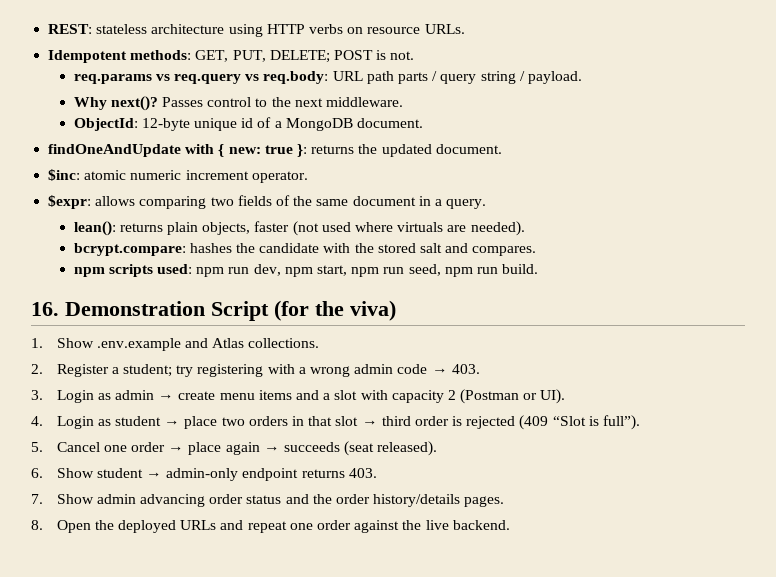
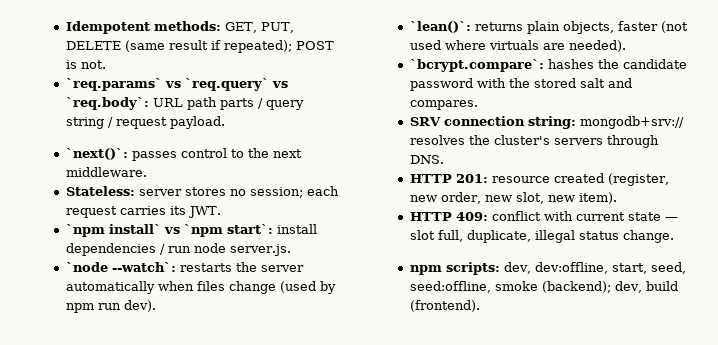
[48,24,465,37] [48,50,415,63] [73,71,329,84] REST: stateless architecture using HTTP verbs on resource URLs. // Idempotent methods: GET, PUT, DELETE; POST is not. // req.params vs req.query vs req.body: -> [65,21,294,34] [65,40,334,53] [65,60,106,69] [65,78,288,91] [65,97,149,110] Idempotent methods: GET, PUT, DELETE (same result if repeated); POST is not. // `req.params` vs `req.query` vs `req.body`:
(525, 76) none -> [115,117,167,129] request
[73,96,204,111] Why next()? Passes -> [65,148,177,161] `next()`: passes
[73,117,423,131] [48,144,502,157] [48,169,308,183] [48,195,487,209] [73,221,116,236] ObjectId: 12-byte unique id of a MongoDB document. // findOneAndUpdate with { new: true }: returns the updated document. // $inc: atomic numeric increment operator. // $expr: allows comparing two fields of the same document in a query. // lean(): -> [65,186,339,198] [65,206,221,218] [65,224,317,237] [65,243,291,256] [65,262,304,272] [65,281,336,294] [65,300,156,313] [409,21,471,33] Stateless: server stores no session; each request carries its JWT. // `npm install` vs `npm start`: install dependencies / run node server.js. // `node --watch`: restarts the server automatically when files change (used by npm run dev). // `lean()`:
[73,243,186,256] bcrypt.compare: -> [409,59,544,72] `bcrypt.compare`:
(320, 248) none -> [409,78,473,91] password
[73,264,539,277] [31,300,396,321] [31,338,320,351] [31,364,480,377] [31,389,566,404] [31,415,640,430] [31,441,438,456] [31,468,377,481] [31,494,505,507] [31,520,510,533] npm scripts used: npm run dev, npm start, npm run seed, npm run build. // 16. Demonstration Script (for the viva) // 1. Show .env.example and Atlas collections. // 2. Register a student; try registering with a wrong admin code → 403. // 3. Login as admin → create menu items and a slot with capacity 2 (Postman or UI). // 4. Login as student → place two orders in that slot → third order is rejected (409 “Slot is full”). // 5. Cancel one order → place again → succeeds (seat released). // 6. Show student → admin-only endpoint returns 403. // 7. Show admin advancing order status and the order history/details pages. // 8. Open the deployed URLs and repeat one order against the live backend. -> [409,116,684,129] [409,135,659,148] [409,155,444,164] [409,173,669,186] [409,192,617,204] [409,211,678,221] [409,230,674,243] [409,262,686,275] [409,281,678,293] [409,300,480,312] SRV connection string: mongodb+srv:// resolves the cluster's servers through DNS. // HTTP 201: resource created (register, new order, new slot, new item). // HTTP 409: conflict with current state — slot full, duplicate, illegal status change. // npm scripts: dev, dev:offline, start, seed, seed:offline, smoke (backend); dev, build (frontend).

